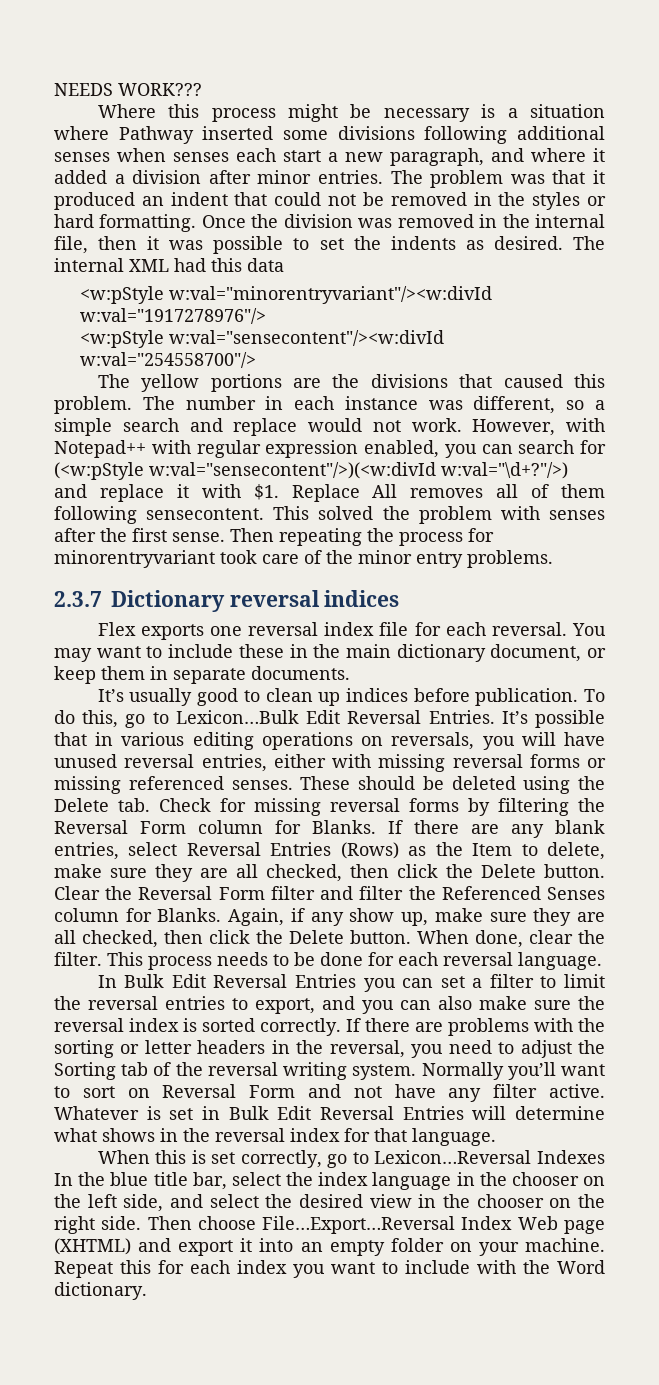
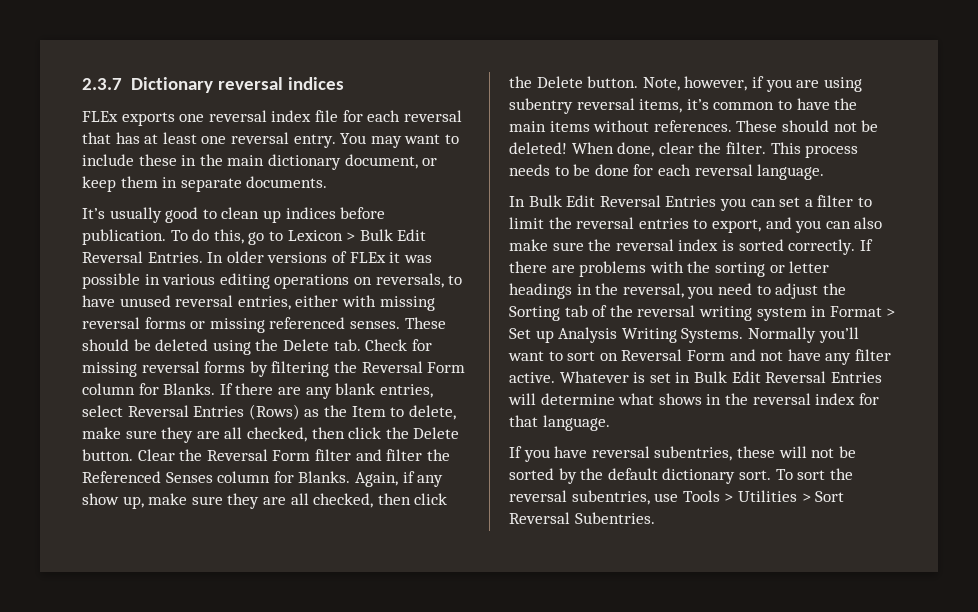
[54,83,202,96] [97,104,605,122] [54,126,605,144] [54,148,605,166] [54,170,606,188] [54,192,606,210] [54,214,606,232] [54,236,605,254] [54,258,284,272] [80,286,493,304] [80,308,267,324] [80,330,445,348] [80,352,257,368] [97,374,605,392] [54,396,605,414] [54,418,605,436] [54,440,606,458] [54,462,568,480] [54,484,605,502] [54,506,606,524] [54,528,494,546] [54,550,553,568] NEEDS WORK??? // Where this process might be necessary is a situation where Pathway inserted some divisions following additional senses when senses each start a new paragraph, and where it added a division after minor entries. The problem was that it produced an indent that could not be removed in the styles or hard formatting. Once the division was removed in the internal file, then it was possible to set the indents as desired. The internal XML had this data // <w:pStyle w:val="minorentryvariant"/><w:divId w:val="1917278976"/> // <w:pStyle w:val="sensecontent"/><w:divId w:val="254558700"/> // The yellow portions are the divisions that caused this problem. The number in each instance was different, so a simple search and replace would not work. However, with Notepad++ with regular expression enabled, you can search for (<w:pStyle w:val="sensecontent"/>)(<w:divId w:val="\d+?"/>) and replace it with $1. Replace All removes all of them following sensecontent. This solved the problem with senses after the first sense. Then repeating the process for minorentryvariant took care of the minor entry problems. // -> (82, 84) none
[97,622,136,636] Flex -> [82,111,118,122] FLEx
[491,622,567,636] reversal. -> [403,110,462,122] [82,132,336,148] reversal that has at least one reversal entry.
[175,710,605,728] [54,732,87,746] Lexicon…Bulk Edit Reversal Entries. It’s possible that -> [287,229,427,241] [82,251,432,263] [82,273,140,289] Lexicon > Bulk Edit Reversal Entries. In older versions of FLEx it was possible
[482,732,556,750] you will -> [448,275,463,285] to
(411, 937) none -> [642,76,862,92] [509,98,858,114] [509,120,879,132] [509,142,567,154] Note, however, if you are using subentry reversal items, it’s common to have the main items without references. These should not be deleted!
[197,1040,266,1054] headers -> [509,283,572,299] headings
[352,1064,417,1080] system. -> [756,306,896,321] [509,327,744,343] system in Format > Set up Analysis Writing Systems.
[97,1150,605,1168] [54,1172,606,1190] [54,1194,606,1212] [54,1216,605,1234] [54,1238,606,1256] [54,1260,605,1278] [54,1282,147,1300] When this is set correctly, go to Lexicon…Reversal Indexes In the blue title bar, select the index language in the chooser on the left side, and select the desired view in the chooser on the right side. Then choose File…Export…Reversal Index Web page (XHTML) and export it into an empty folder on your machine. Repeat this for each index you want to include with the Word dictionary. -> [509,446,856,462] [509,468,853,484] [509,490,845,505] [509,512,655,524] If you have reversal subentries, these will not be sorted by the default dictionary sort. To sort the reversal subentries, use Tools > Utilities > Sort Reversal Subentries.

